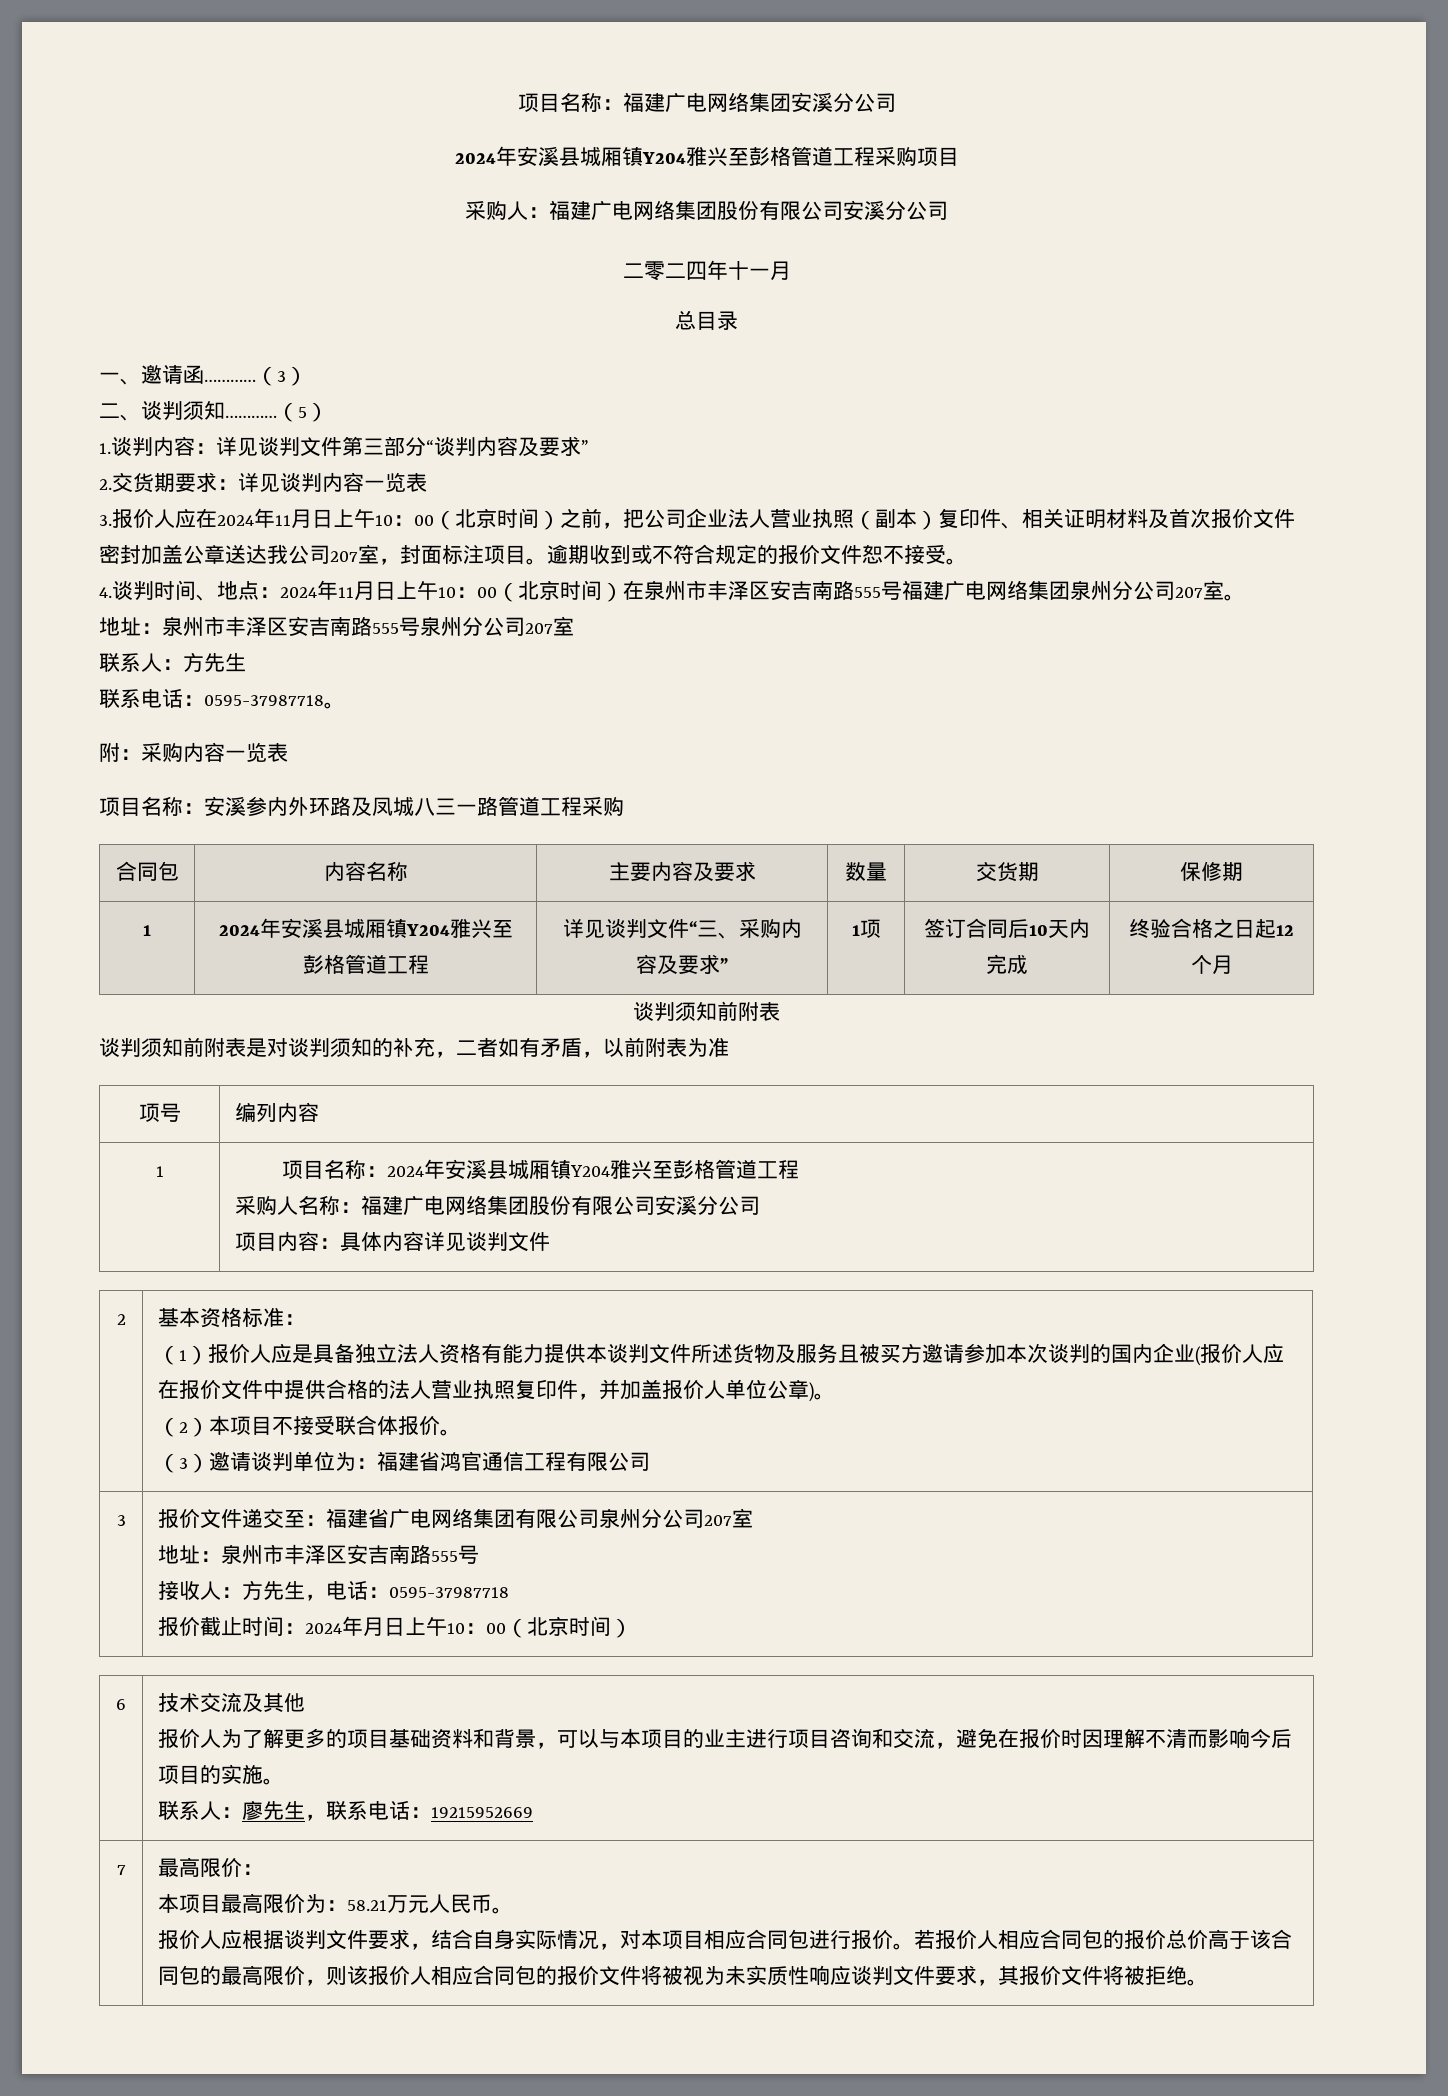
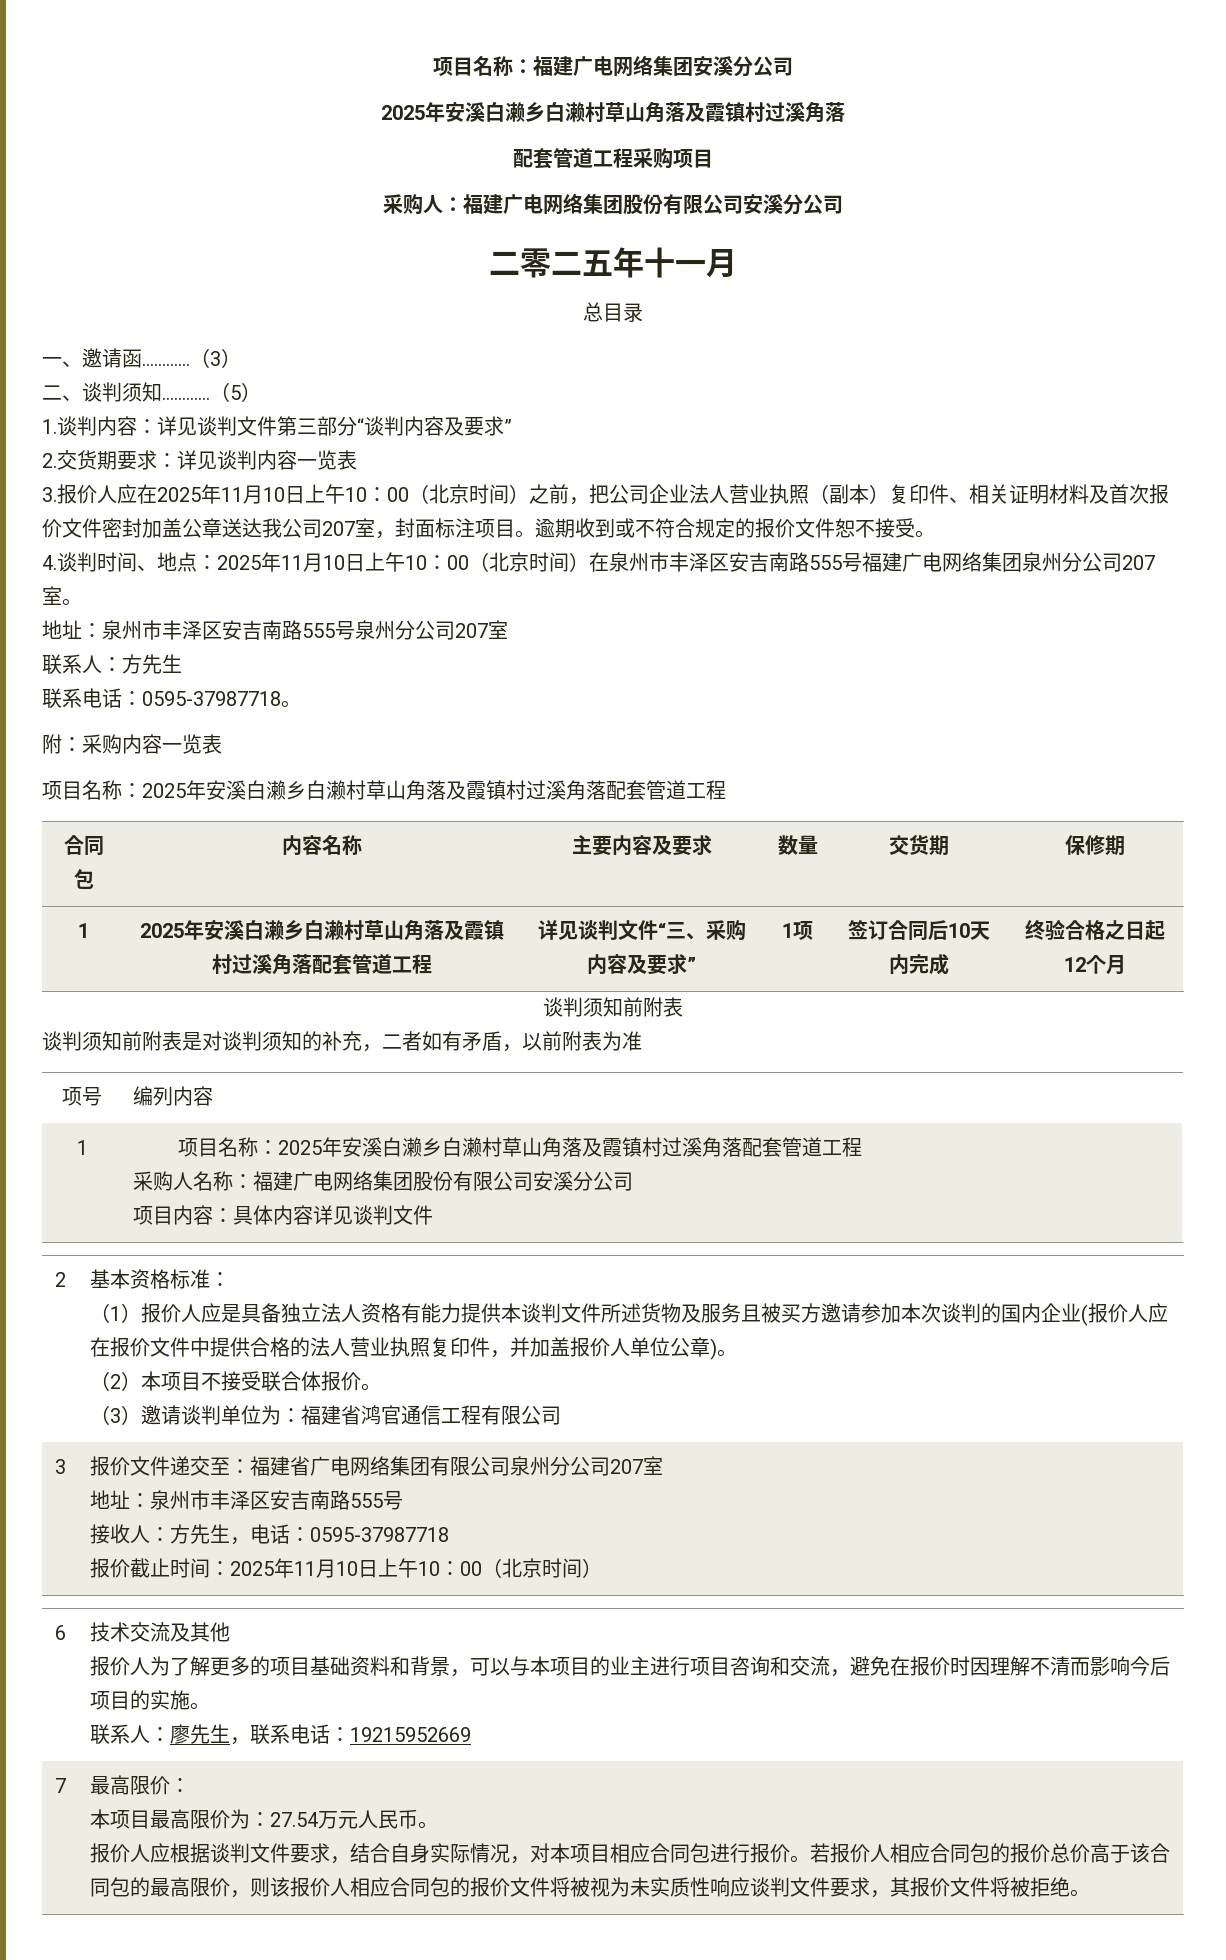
[454,146,791,167] 2024年安溪县城厢镇Y204雅兴至彭格 -> [381,101,845,123] [513,148,553,169] 2025年安溪白濑乡白濑村草山角落及霞镇村过溪角落 // 配套
[685,261,707,280] 四 -> [582,250,613,276] 五
[217,508,312,528] 2024年11月 -> [157,484,285,504] 2025年11月10
[280,580,375,600] 2024年11月 -> [217,552,345,572] 2025年11月10
[204,796,624,817] 安溪参内外环路及凤城八三一路管道工程采购 -> [142,780,726,800] 2025年安溪白濑乡白濑村草山角落及霞镇村过溪角落配套管道工程
[218,918,513,939] [302,954,345,974] 2024年安溪县城厢镇Y204雅兴至彭格 -> [139,919,504,941] [211,953,352,975] 2025年安溪白濑乡白濑村草山角落及霞镇村过溪角落配套
[386,1159,715,1180] 2024年安溪县城厢镇Y204雅兴至彭格 -> [278,1137,783,1157] 2025年安溪白濑乡白濑村草山角落及霞镇村过溪角落配套
[305,1616,385,1636] 2024年月 -> [230,1558,359,1578] 2025年11月10
[347,1900,388,1911] 58.21 -> [270,1812,319,1827] 27.54

